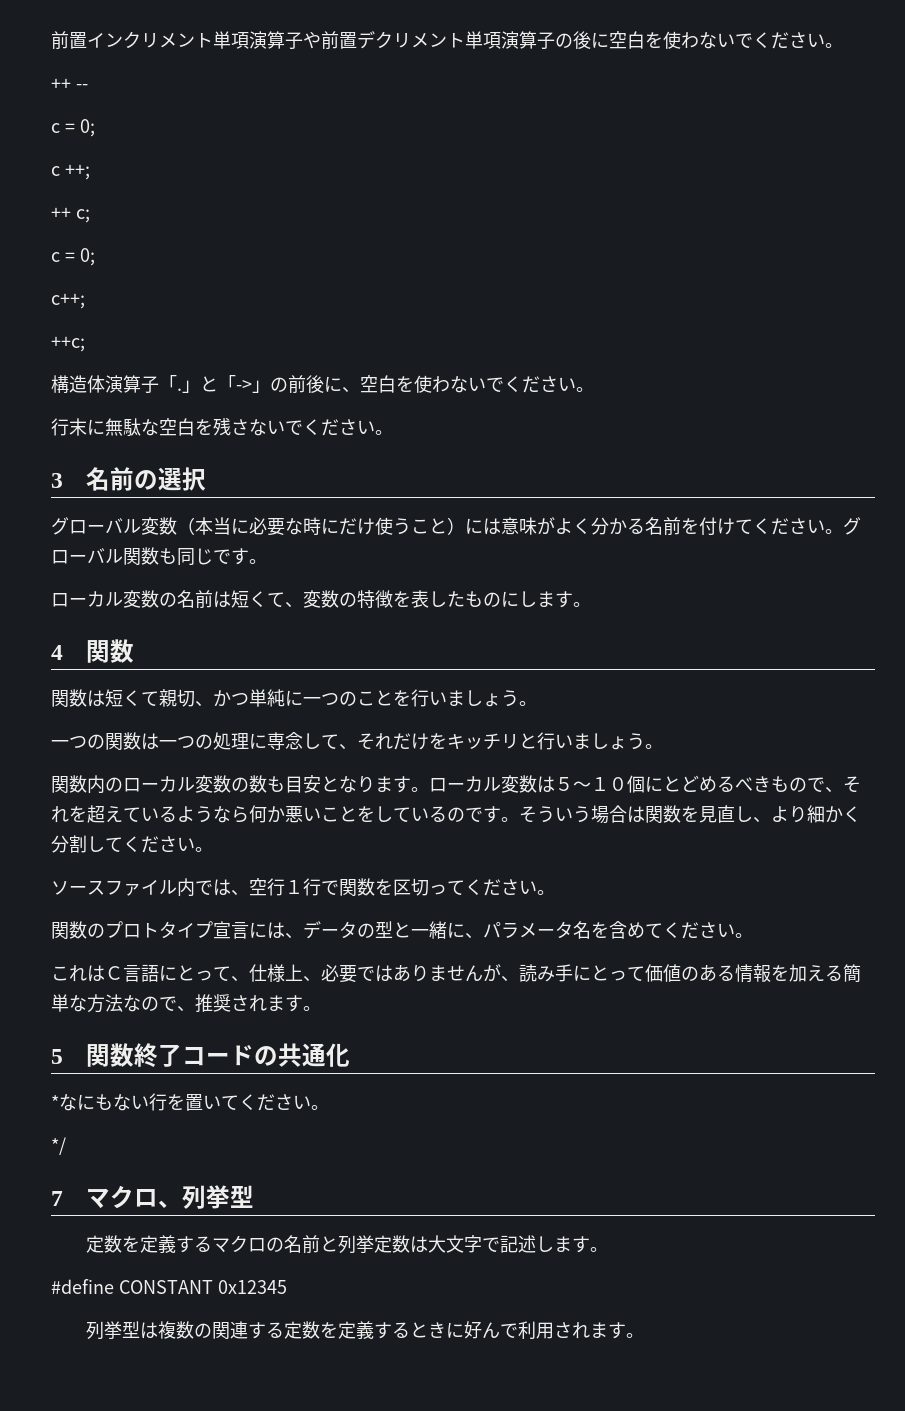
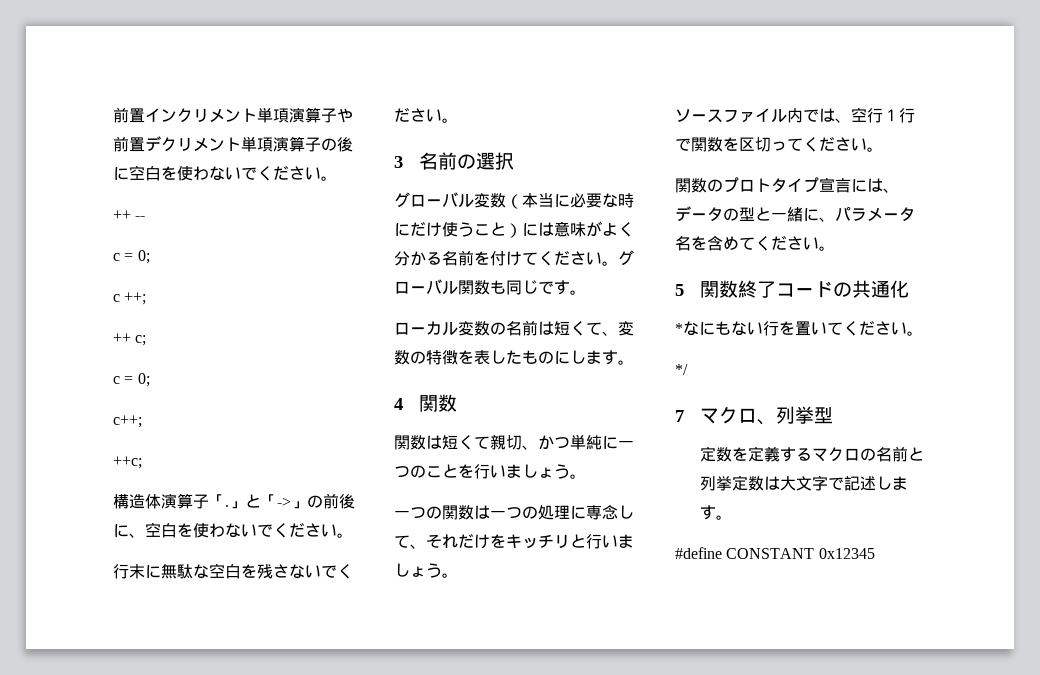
[51,775,861,794] [51,805,861,824] [51,835,213,853] // 関数内のローカル変数の数も目安となります。ローカル変数は５〜１０個にとどめるべきもので、それを超えているようなら何か悪いことをしているのです。そういう場合は関数を見直し、より細かく分割してください。 -> (458, 575) none
[51,964,861,983] [51,994,321,1013] // これはＣ言語にとって、仕様上、必要ではありませんが、読み手にとって価値のある情報を加える簡単な方法なので、推奨されます。 -> (835, 248) none
[85,1321,644,1340] // 列挙型は複数の関連する定数を定義するときに好んで利用されます。 -> (875, 553) none

